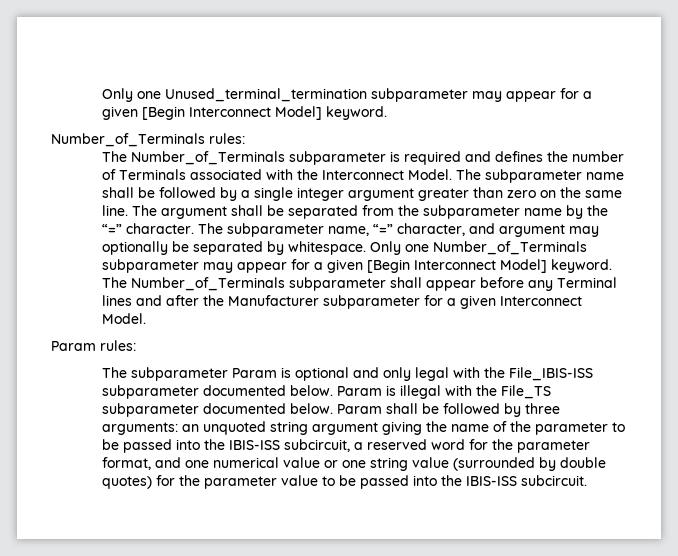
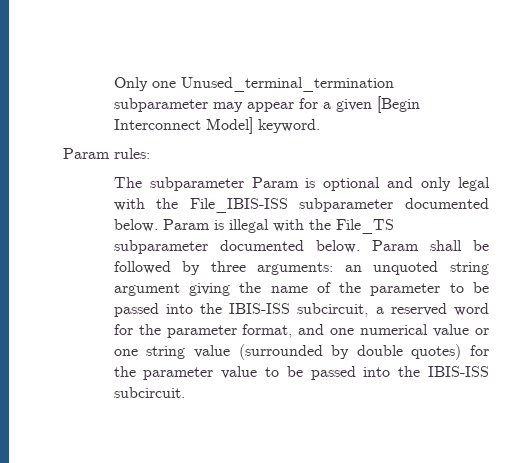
[51,133,245,147] [101,151,624,165] [101,169,624,183] [101,187,622,201] [101,205,608,219] [101,223,599,237] [101,241,587,255] [101,259,612,273] [101,277,617,291] [101,295,582,309] [101,313,146,324] // Number_of_Terminals rules: // The Number_of_Terminals subparameter is required and defines the number of Terminals associated with the Interconnect Model. The subparameter name shall be followed by a single integer argument greater than zero on the same line. The argument shall be separated from the subparameter name by the “=” character. The subparameter name, “=” character, and argument may optionally be separated by whitespace. Only one Number_of_Terminals subparameter may appear for a given [Begin Interconnect Model] keyword. The Number_of_Terminals subparameter shall appear before any Terminal lines and after the Manufacturer subparameter for a given Interconnect Model. -> (320, 126) none

